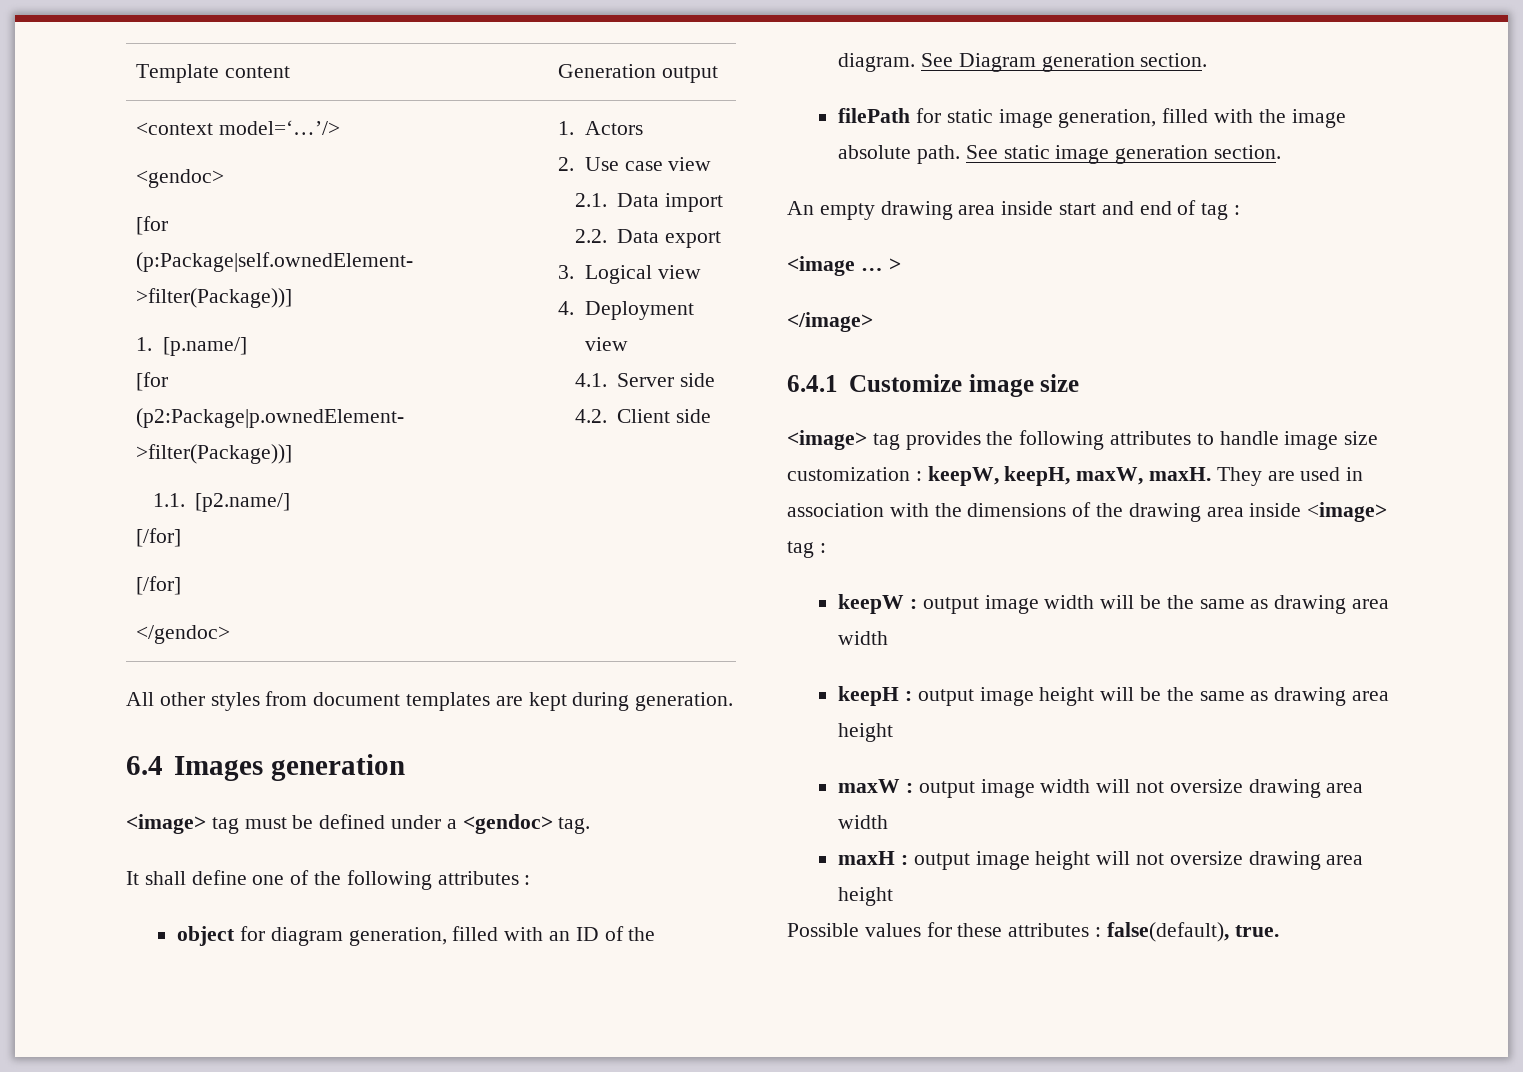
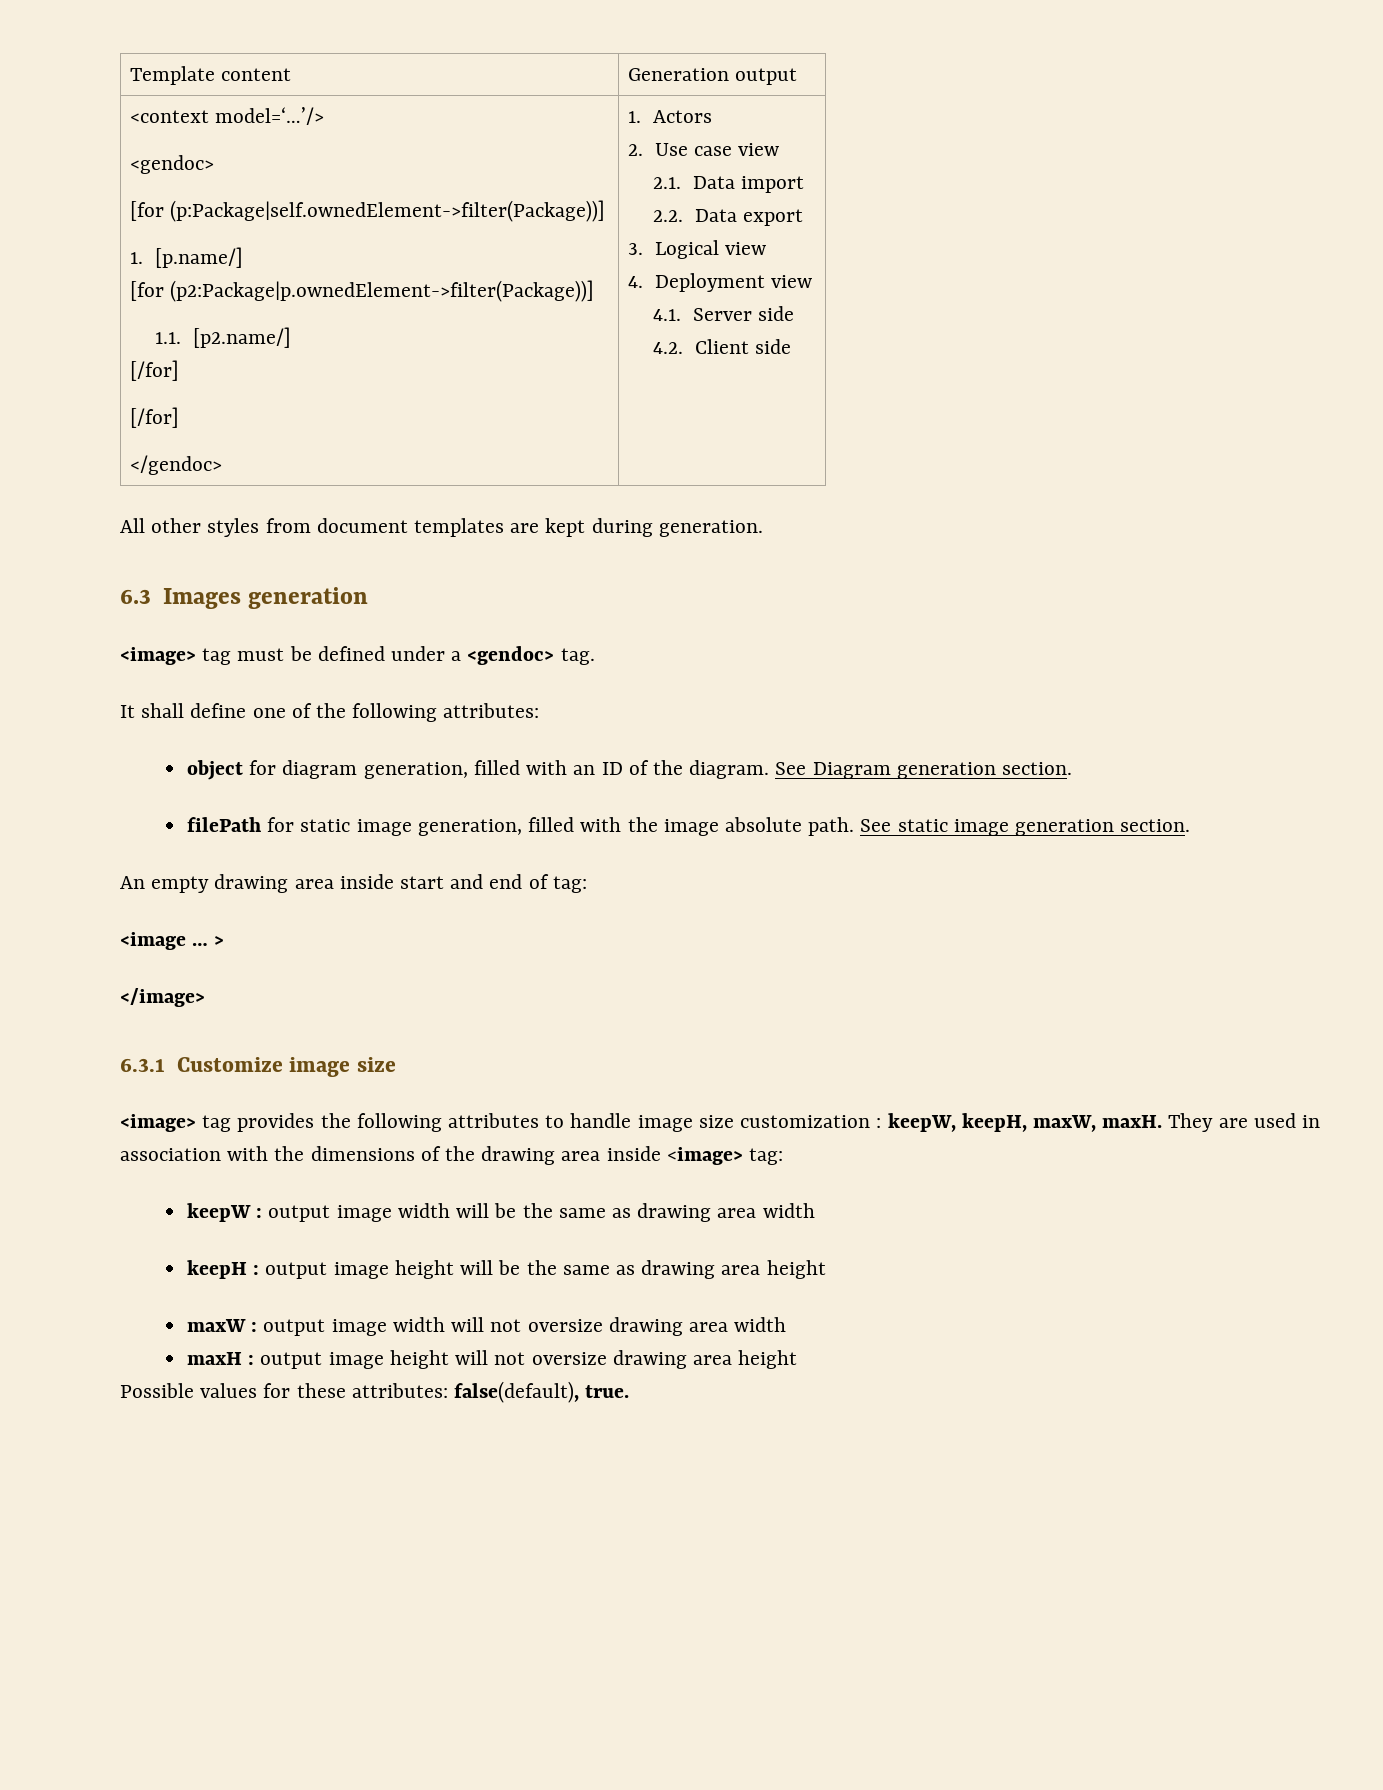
[126,756,163,775] 6.4 -> [120,589,151,604] 6.3
[437,871,531,885] attributes : -> [443,703,540,718] attributes:
[1201,203,1241,220] tag : -> [552,876,587,893] tag:
[787,375,838,392] 6.4.1 -> [120,1058,165,1072] 6.3.1
[787,541,826,558] tag : -> [749,1148,784,1165] tag:
[1008,923,1102,937] attributes : -> [351,1383,448,1398] attributes:

